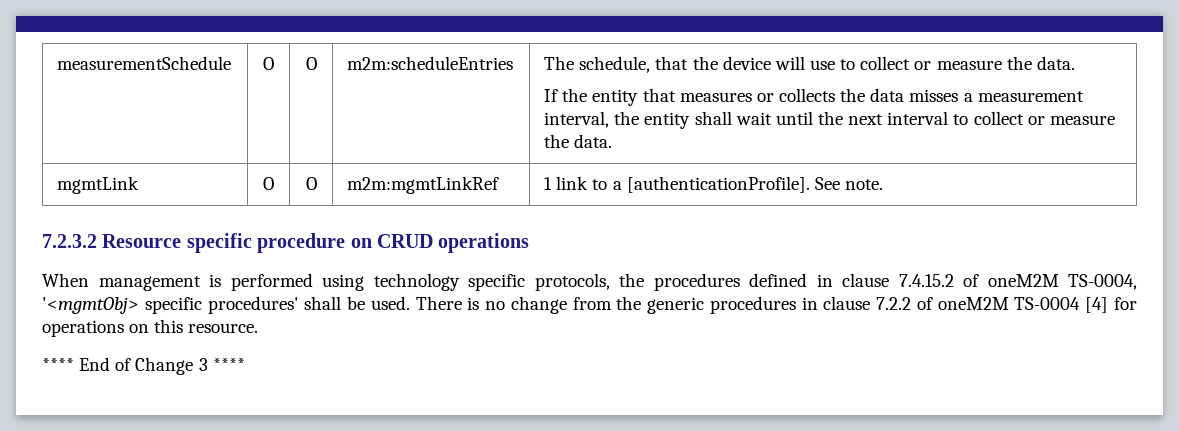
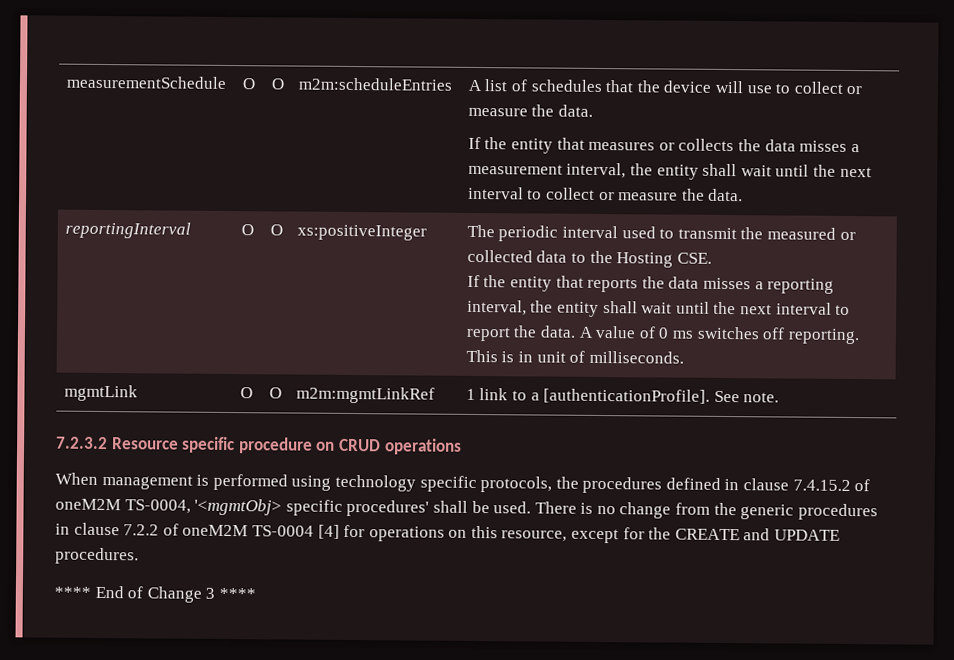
[544,56,651,73] The schedule, -> [467,79,603,92] A list of schedules
(613, 141) none -> [64,221,191,239] [241,224,254,236] [269,224,283,236] [296,224,427,241] [466,224,856,242] [466,249,712,268] [466,274,835,294] [466,299,851,317] [465,325,860,345] [465,349,684,364] // reportingInterval | O | O | xs:positiveInteger | The periodic interval used to transmit the measured or collected data to the Hosting CSE. // If the entity that reports the data misses a reporting interval, the entity shall wait until the next interval to report the data. A value of 0 ms switches off reporting. This is in unit of milliseconds.
[188,323,259,333] resource. -> [501,527,841,544] [55,547,139,565] resource, except for the CREATE and UPDATE procedures.

